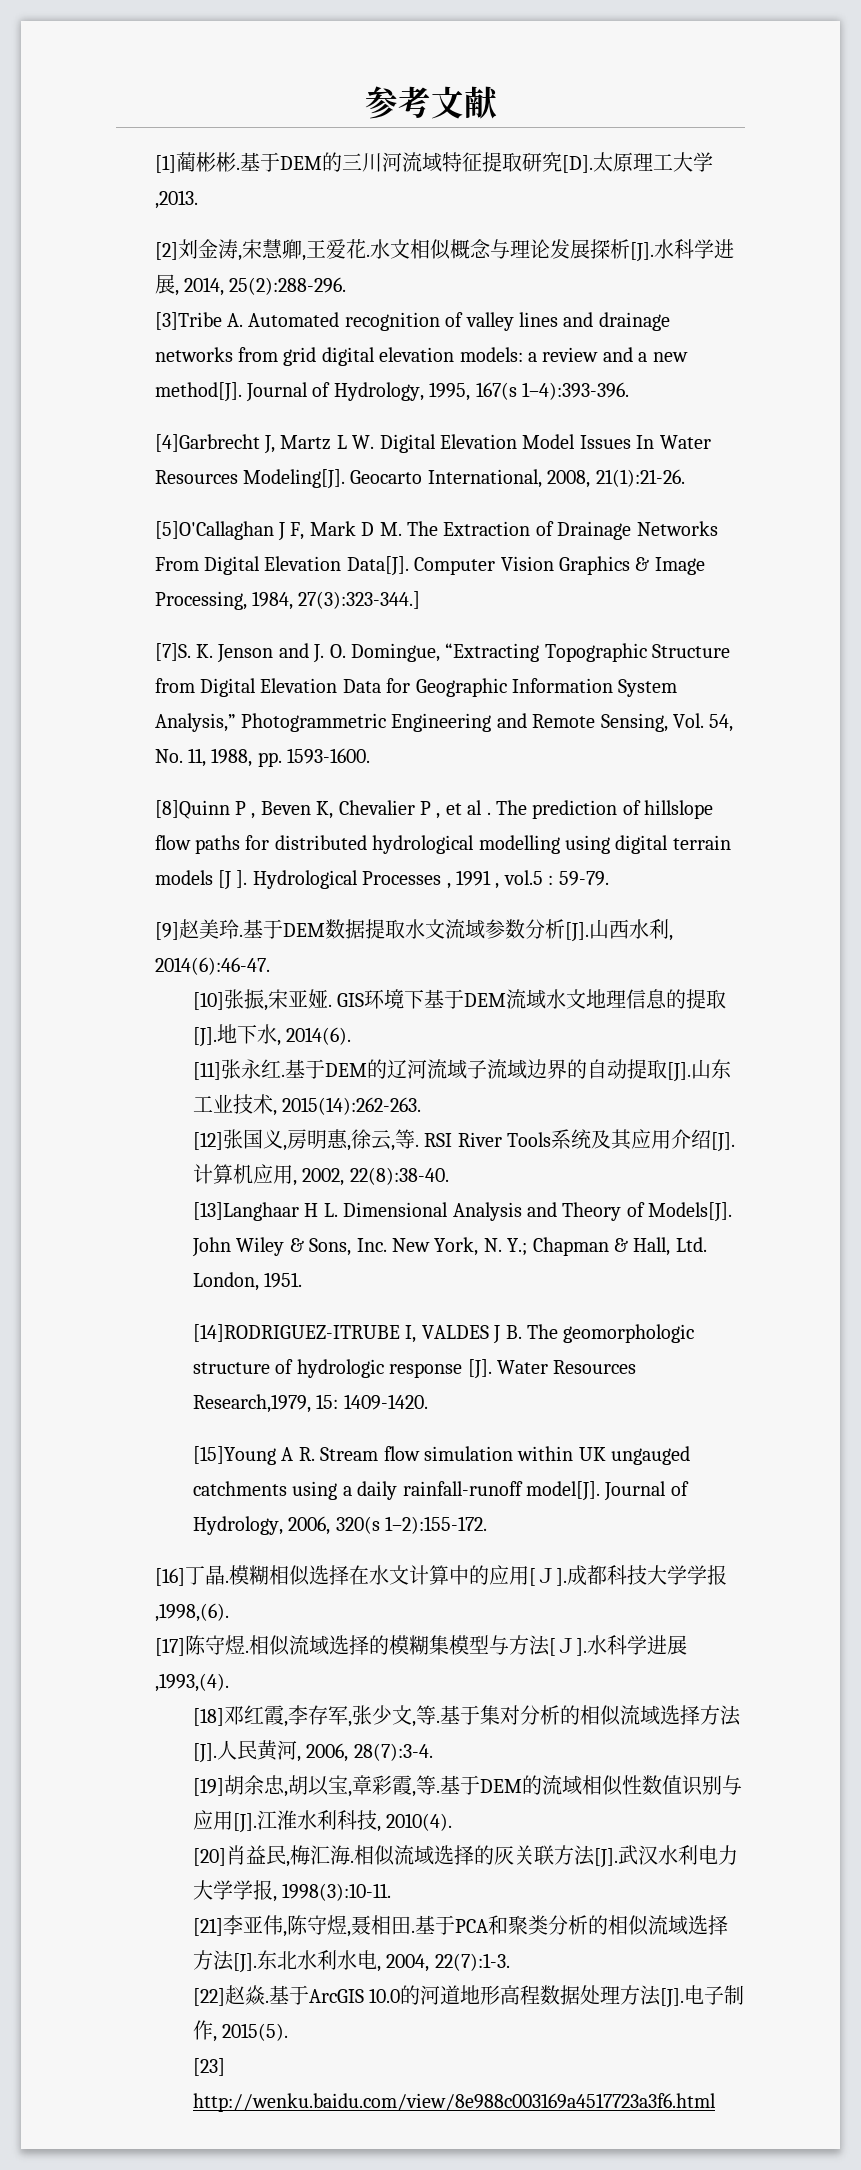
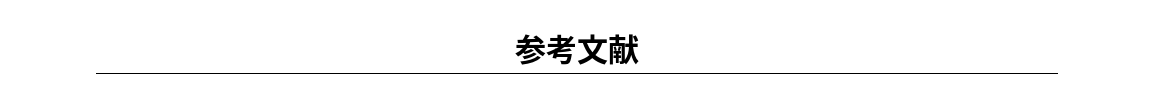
[154,152,713,173] [154,190,198,209] [154,239,734,262] [154,274,347,296] [154,312,670,331] [154,347,688,366] [154,382,629,402] [154,434,711,454] [154,469,685,489] [154,521,718,541] [154,556,705,576] [154,591,421,610] [154,643,731,663] [154,678,678,697] [154,713,734,732] [154,748,371,767] [154,800,714,819] [154,835,731,854] [154,870,609,890] [154,919,673,942] [154,957,270,975] [193,989,727,1011] [193,1024,352,1047] [193,1059,732,1082] [193,1094,422,1116] [193,1129,736,1152] [193,1164,449,1186] [193,1202,733,1222] [192,1237,707,1257] [193,1272,303,1291] [193,1324,695,1344] [193,1359,637,1379] [193,1394,428,1413] [193,1446,691,1465] [193,1481,689,1501] [193,1516,488,1535] [154,1565,727,1586] [154,1603,229,1622] [154,1635,687,1656] [154,1673,229,1692] [193,1705,742,1727] [193,1740,433,1763] [193,1775,743,1797] [193,1810,453,1833] [193,1845,739,1868] [193,1880,392,1902] [193,1915,729,1937] [193,1950,510,1973] [193,1985,745,2008] [193,2020,289,2042] [193,2058,226,2076] [193,2093,717,2112] // [1]蔺彬彬.基于DEM的三川河流域特征提取研究[D].太原理工大学,2013. // [2]刘金涛,宋慧卿,王爱花.水文相似概念与理论发展探析[J].水科学进展, 2014, 25(2):288-296. // [3]Tribe A. Automated recognition of valley lines and drainage networks from grid digital elevation models: a review and a new method[J]. Journal of Hydrology, 1995, 167(s 1–4):393-396. // [4]Garbrecht J, Martz L W. Digital Elevation Model Issues In Water Resources Modeling[J]. Geocarto International, 2008, 21(1):21-26. // [5]O'Callaghan J F, Mark D M. The Extraction of Drainage Networks From Digital Elevation Data[J]. Computer Vision Graphics & Image Processing, 1984, 27(3):323-344.] // [7]S. K. Jenson and J. O. Domingue, “Extracting Topographic Structure from Digital Elevation Data for Geographic Information System Analysis,” Photogrammetric Engineering and Remote Sensing, Vol. 54, No. 11, 1988, pp. 1593-1600. // [8]Quinn P , Beven K, Chevalier P , et al . The prediction of hillslope flow paths for distributed hydrological modelling using digital terrain models [J ]. Hydrological Processes , 1991 , vol.5 : 59-79. // [9]赵美玲.基于DEM数据提取水文流域参数分析[J].山西水利, 2014(6):46-47. // [10]张振,宋亚娅. GIS环境下基于DEM流域水文地理信息的提取[J].地下水, 2014(6). // [11]张永红.基于DEM的辽河流域子流域边界的自动提取[J].山东工业技术, 2015(14):262-263. // [12]张国义,房明惠,徐云,等. RSI River Tools系统及其应用介绍[J].计算机应用, 2002, 22(8):38-40. // [13]Langhaar H L. Dimensional Analysis and Theory of Models[J]. John Wiley & Sons, Inc. New York, N. Y.; Chapman & Hall, Ltd. London, 1951. // [14]RODRIGUEZ-ITRUBE I, VALDES J B. The geomorphologic structure of hydrologic response [J]. Water Resources Research,1979, 15: 1409-1420. // [15]Young A R. Stream flow simulation within UK ungauged catchments using a daily rainfall-runoff model[J]. Journal of Hydrology, 2006, 320(s 1–2):155-172. // [16]丁晶.模糊相似选择在水文计算中的应用[Ｊ].成都科技大学学报,1998,(6). // [17]陈守煜.相似流域选择的模糊集模型与方法[Ｊ].水科学进展,1993,(4). // [18]邓红霞,李存军,张少文,等.基于集对分析的相似流域选择方法[J].人民黄河, 2006, 28(7):3-4. // [19]胡余忠,胡以宝,章彩霞,等.基于DEM的流域相似性数值识别与应用[J].江淮水利科技, 2010(4). // [20]肖益民,梅汇海.相似流域选择的灰关联方法[J].武汉水利电力大学学报, 1998(3):10-11. // [21]李亚伟,陈守煜,聂相田.基于PCA和聚类分析的相似流域选择方法[J].东北水利水电, 2004, 22(7):1-3. // [22]赵焱.基于ArcGIS 10.0的河道地形高程数据处理方法[J].电子制作, 2015(5). // [23] http://wenku.baidu.com/view/8e988c003169a4517723a3f6.html -> (639, 49) none

